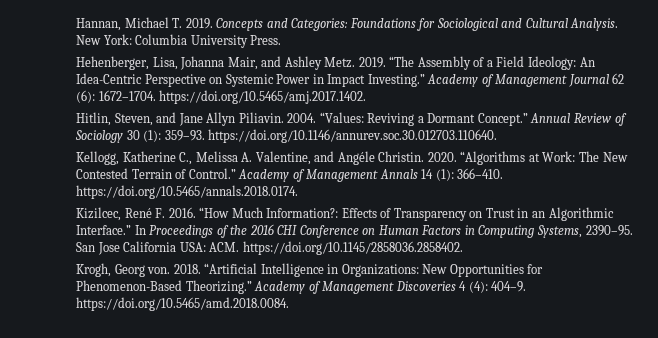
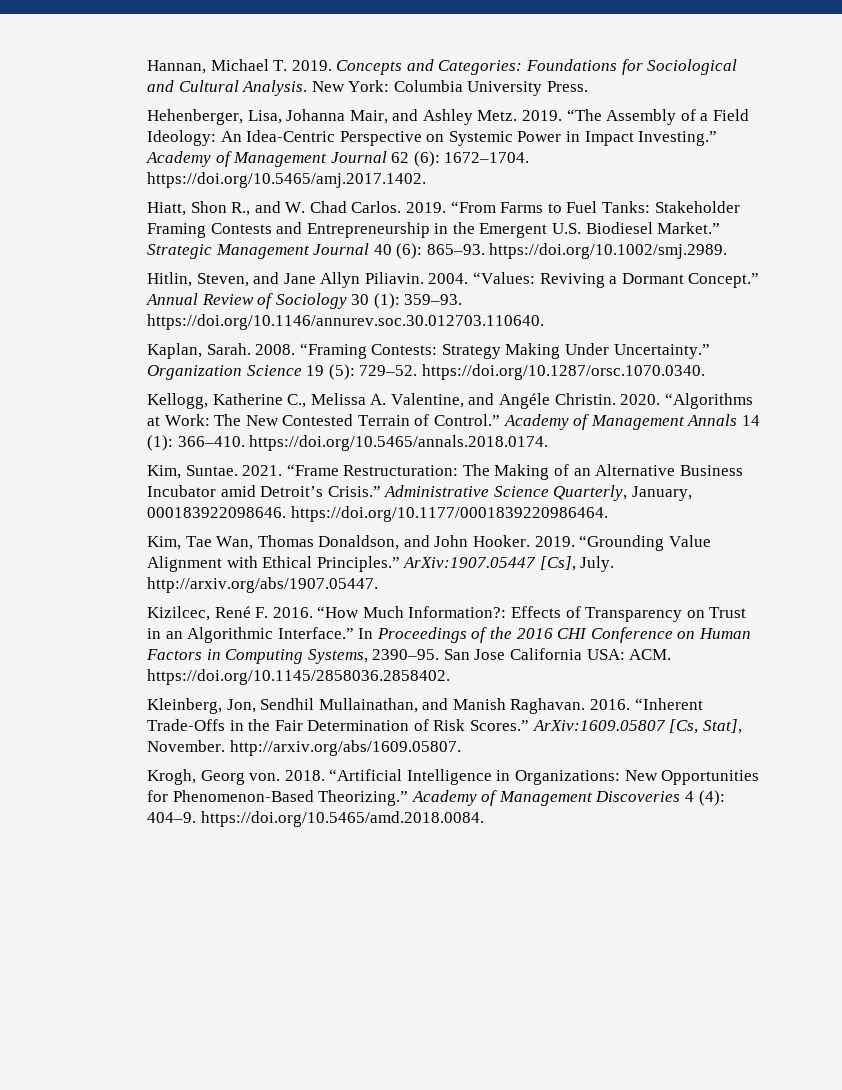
(367, 97) none -> [146,201,740,216] [146,222,721,238] [146,243,728,259] // Hiatt, Shon R., and W. Chad Carlos. 2019. “From Farms to Fuel Tanks: Stakeholder Framing Contests and Entrepreneurship in the Emergent U.S. Biodiesel Market.” Strategic Management Journal 40 (6): 865–93. https://doi.org/10.1002/smj.2989.
(498, 136) none -> [146,343,710,359] [146,364,705,380] // Kaplan, Sarah. 2008. “Framing Contests: Strategy Making Under Uncertainty.” Organization Science 19 (5): 729–52. https://doi.org/10.1287/orsc.1070.0340.
(299, 192) none -> [146,464,743,480] [146,485,693,501] [146,506,608,522] [146,535,711,551] [146,556,615,572] [146,577,378,593] // Kim, Suntae. 2021. “Frame Restructuration: The Making of an Alternative Business Incubator amid Detroit’s Crisis.” Administrative Science Quarterly, January, 000183922098646. https://doi.org/10.1177/0001839220986464. // Kim, Tae Wan, Thomas Donaldson, and John Hooker. 2019. “Grounding Value Alignment with Ethical Principles.” ArXiv:1907.05447 [Cs], July. http://arxiv.org/abs/1907.05447.
(463, 248) none -> [146,698,703,714] [146,719,742,734] [146,740,461,756] // Kleinberg, Jon, Sendhil Mullainathan, and Manish Raghavan. 2016. “Inherent Trade-Offs in the Fair Determination of Risk Scores.” ArXiv:1609.05807 [Cs, Stat], November. http://arxiv.org/abs/1609.05807.

